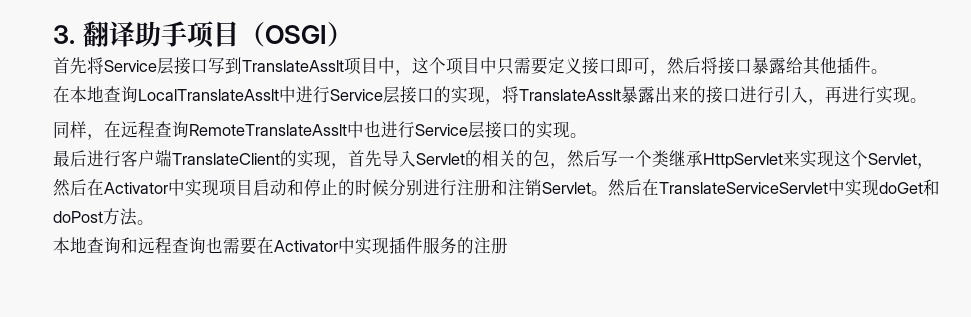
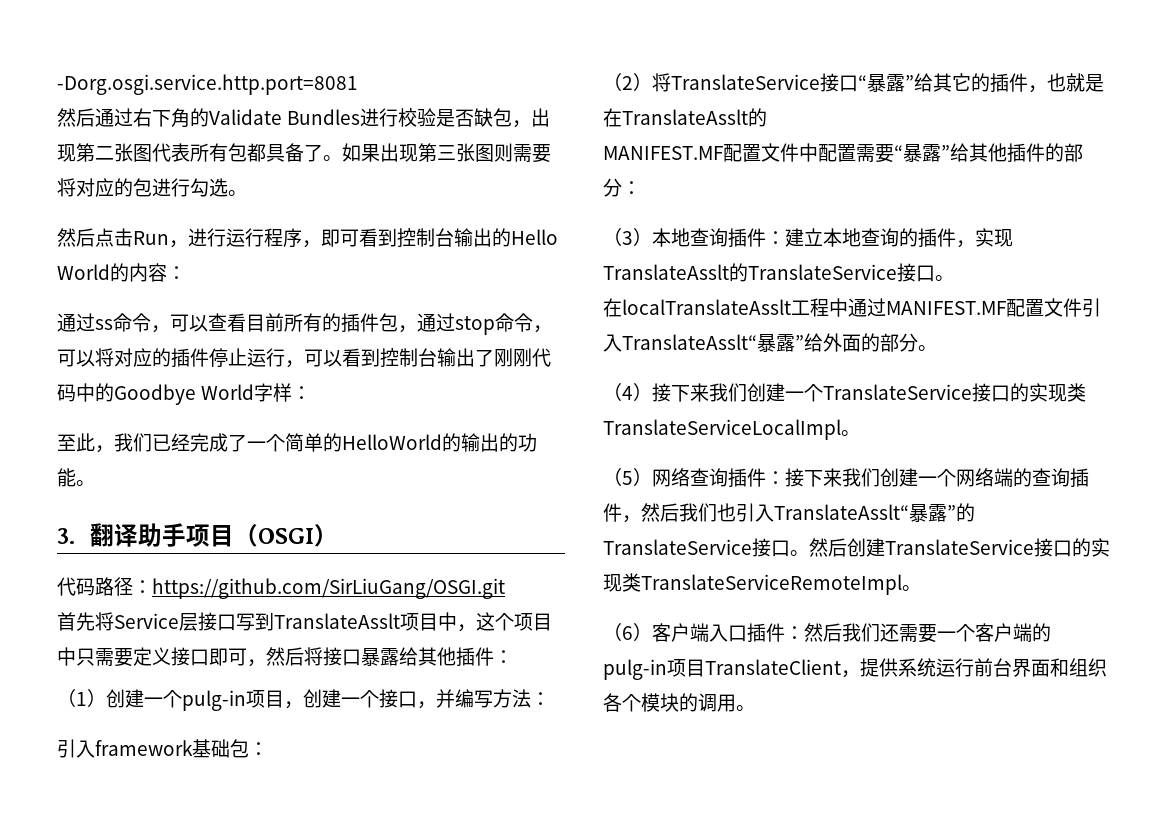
(53, 34) none -> [57,74,358,95] [57,108,551,128] [57,143,551,163] [57,178,247,197] [57,228,558,248] [57,263,186,282] [57,313,552,335] [57,348,551,368] [57,383,312,405] [57,433,537,453] [57,468,95,487] -Dorg.osgi.service.http.port=8081 // 然后通过右下角的Validate Bundles进行校验是否缺包，出现第二张图代表所有包都具备了。如果出现第三张图则需要将对应的包进行勾选。 // 然后点击Run，进行运行程序，即可看到控制台输出的Hello World的内容： // 通过ss命令，可以查看目前所有的插件包，通过stop命令，可以将对应的插件停止运行，可以看到控制台输出了刚刚代码中的Goodbye World字样： // 至此，我们已经完成了一个简单的HelloWorld的输出的功能。 //
(354, 34) none -> [57,577,505,599] // 代码路径：https://github.com/SirLiuGang/OSGI.git
[871,69,888,74] [53,86,927,105] [53,121,587,140] [53,149,934,169] [53,179,940,197] [53,208,154,226] [53,237,508,255] 。 // 在本地查询LocalTranslateAsslt中进行Service层接口的实现，将TranslateAsslt暴露出来的接口进行引入，再进行实现。 // 同样，在远程查询RemoteTranslateAsslt中也进行Service层接口的实现。 // 最后进行客户端TranslateClient的实现，首先导入Servlet的相关的包，然后写一个类继承HttpServlet来实现这个Servlet，然后在Activator中实现项目启动和停止的时候分别进行注册和注销Servlet。然后在TranslateServiceServlet中实现doGet和doPost方法。 // 本地查询和远程查询也需要在Activator中实现插件服务的注册 -> [494,650,513,664] [57,689,550,711] [57,739,268,758] [603,73,1104,93] [603,108,767,127] [603,143,1083,163] [603,178,641,197] [603,228,1013,248] [603,263,954,282] [603,298,1101,317] [603,333,937,352] [603,383,1086,402] [603,419,860,440] [603,468,1089,488] [603,503,975,523] [603,538,1110,557] [603,573,921,595] [603,623,1051,643] [603,658,1107,680] [603,693,755,712] ： // （1）创建一个pulg-in项目，创建一个接口，并编写方法： // 引入framework基础包： // （2）将TranslateService接口“暴露”给其它的插件，也就是在TranslateAsslt的 // MANIFEST.MF配置文件中配置需要“暴露”给其他插件的部分： // （3）本地查询插件：建立本地查询的插件，实现TranslateAsslt的TranslateService接口。 // 在localTranslateAsslt工程中通过MANIFEST.MF配置文件引入TranslateAsslt“暴露”给外面的部分。 // （4）接下来我们创建一个TranslateService接口的实现类TranslateServiceLocalImpl。 // （5）网络查询插件：接下来我们创建一个网络端的查询插件，然后我们也引入TranslateAsslt“暴露”的TranslateService接口。然后创建TranslateService接口的实现类TranslateServiceRemoteImpl。 // （6）客户端入口插件：然后我们还需要一个客户端的pulg-in项目TranslateClient，提供系统运行前台界面和组织各个模块的调用。

